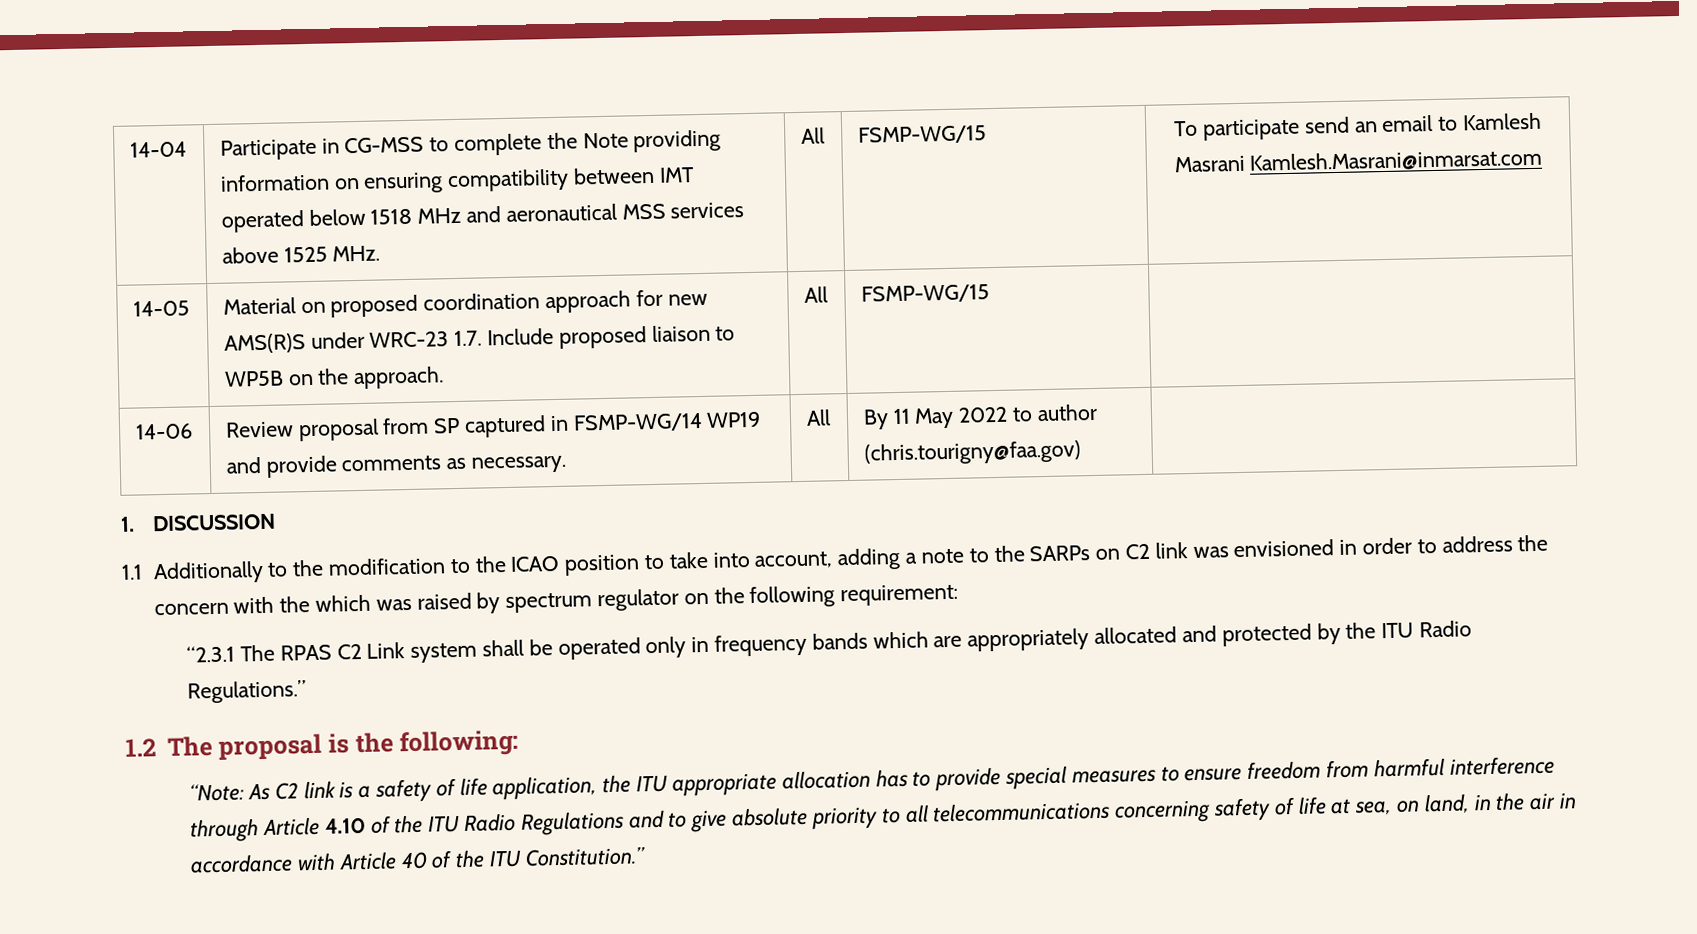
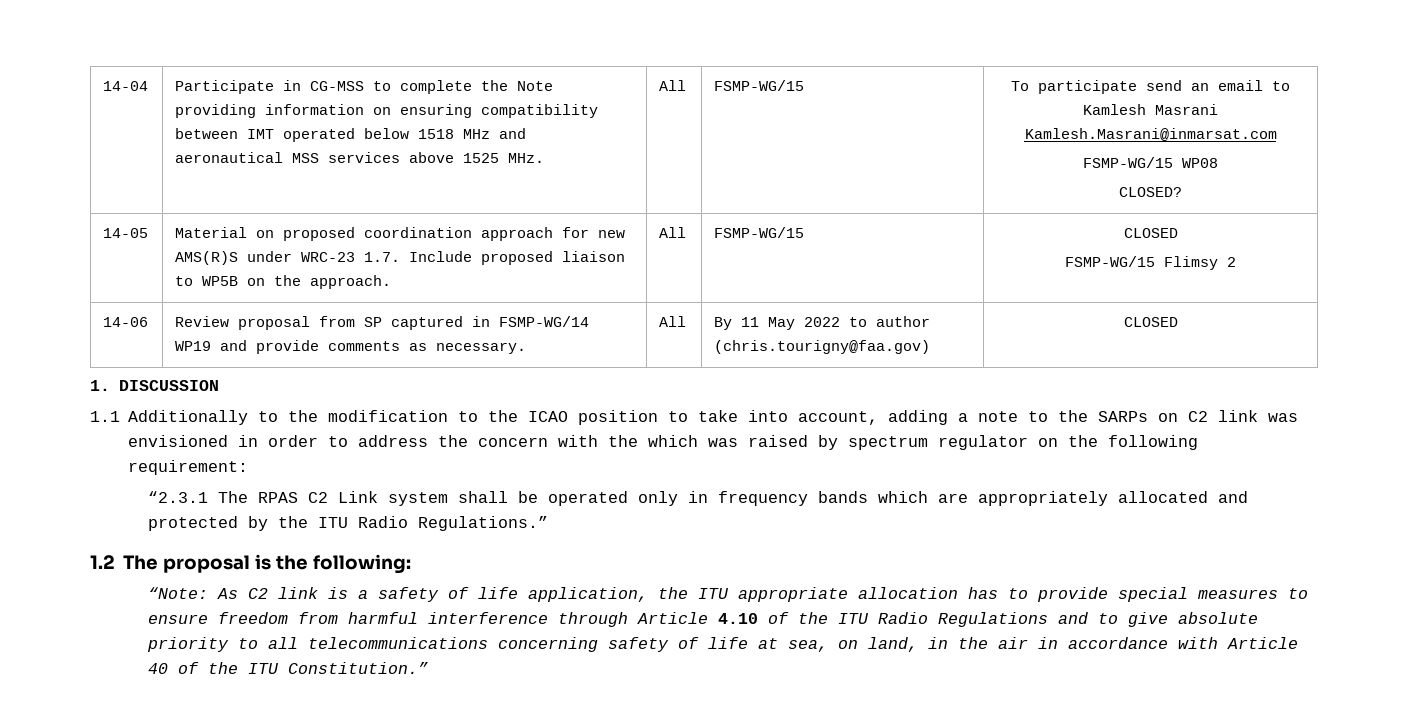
(1544, 160) none -> [1083,157,1218,168] [1119,187,1182,197] // FSMP-WG/15 WP08 // CLOSED?
(990, 294) none -> [1123,228,1178,238] [1065,256,1236,270] CLOSED // FSMP-WG/15 Flimsy 2
(1081, 453) none -> [1123,317,1178,327] CLOSED

